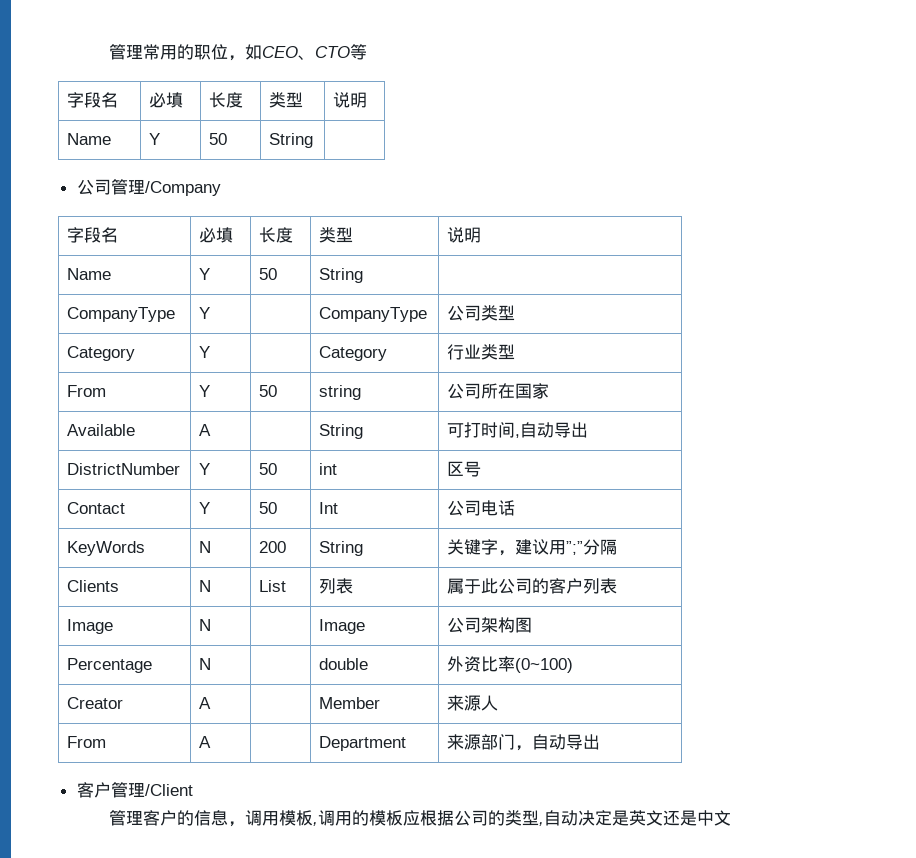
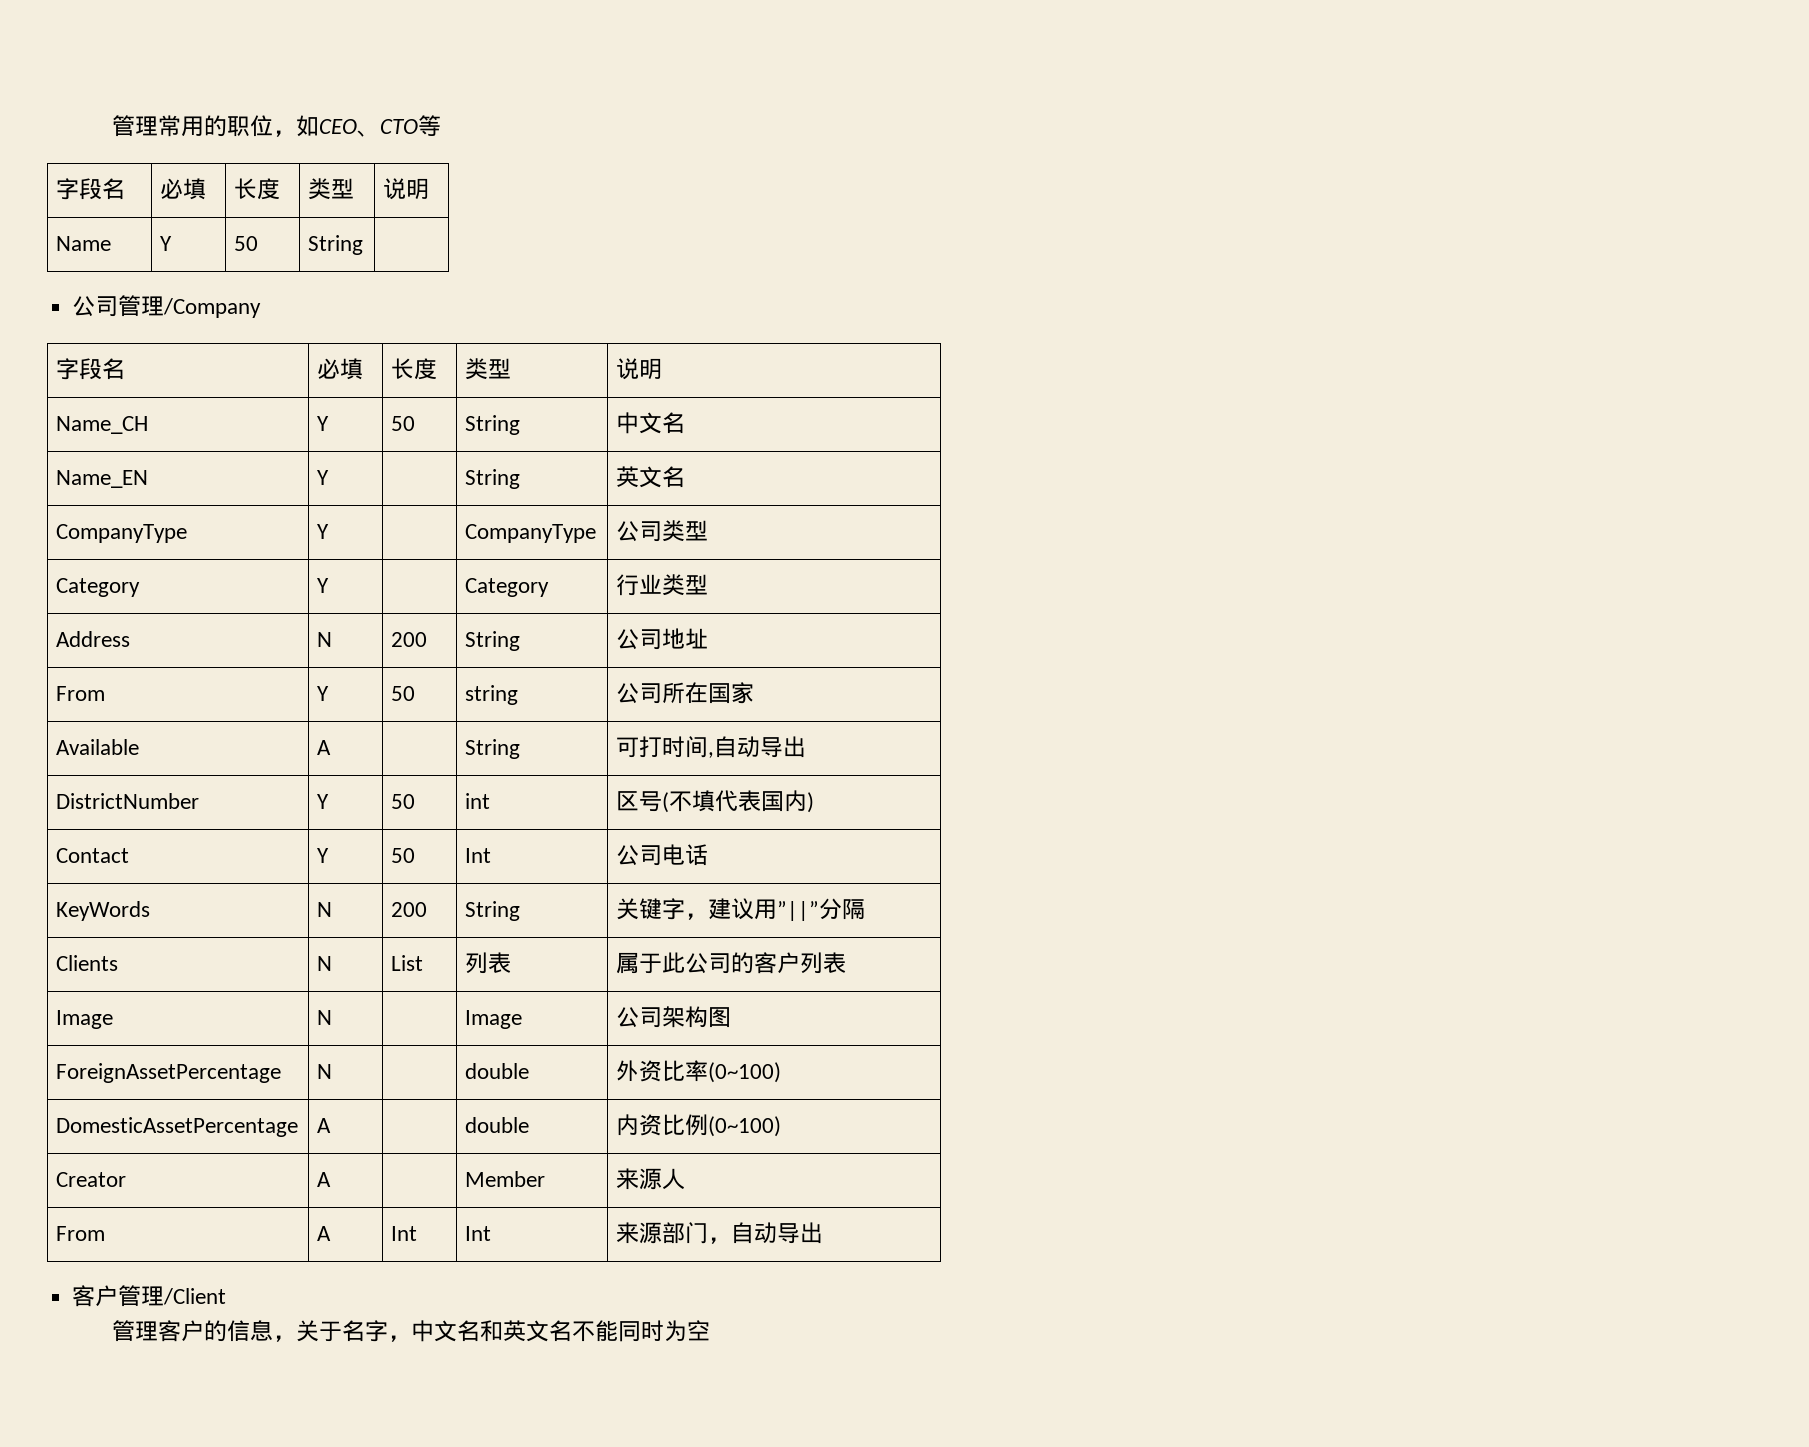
[67,268,112,280] [199,268,211,280] [259,268,278,280] [319,268,364,283] Name | Y | 50 | String | -> [56,416,149,434] [317,416,330,431] [391,416,416,431] [465,415,521,435] [616,412,686,434] [56,470,149,488] [317,470,330,485] [465,469,521,489] [616,466,686,488] Name_CH | Y | 50 | String | 中文名 // Name_EN | Y | | String | 英文名
(516, 352) none -> [56,631,131,647] [317,632,333,647] [391,632,428,647] [465,631,521,651] [616,628,709,650] // Address | N | 200 | String | 公司地址
(482, 469) none -> [662,790,815,813] (不填代表国内)
[566,541,584,555] ”;” -> [777,901,820,921] ”||”
[67,658,153,673] Percentage -> [56,1063,282,1083] ForeignAssetPercentage
(574, 665) none -> [56,1117,299,1137] [317,1118,332,1133] [465,1117,530,1133] [616,1114,782,1137] // DomesticAssetPercentage | A | | double | 内资比例(0~100)
[319,736,407,751] | Department -> [391,1226,418,1241] [465,1226,492,1241] Int | Int
[244,810,731,826] 调用模板,调用的模板应根据公司的类型,自动决定是英文还是中文 -> [296,1320,711,1342] 关于名字，中文名和英文名不能同时为空

